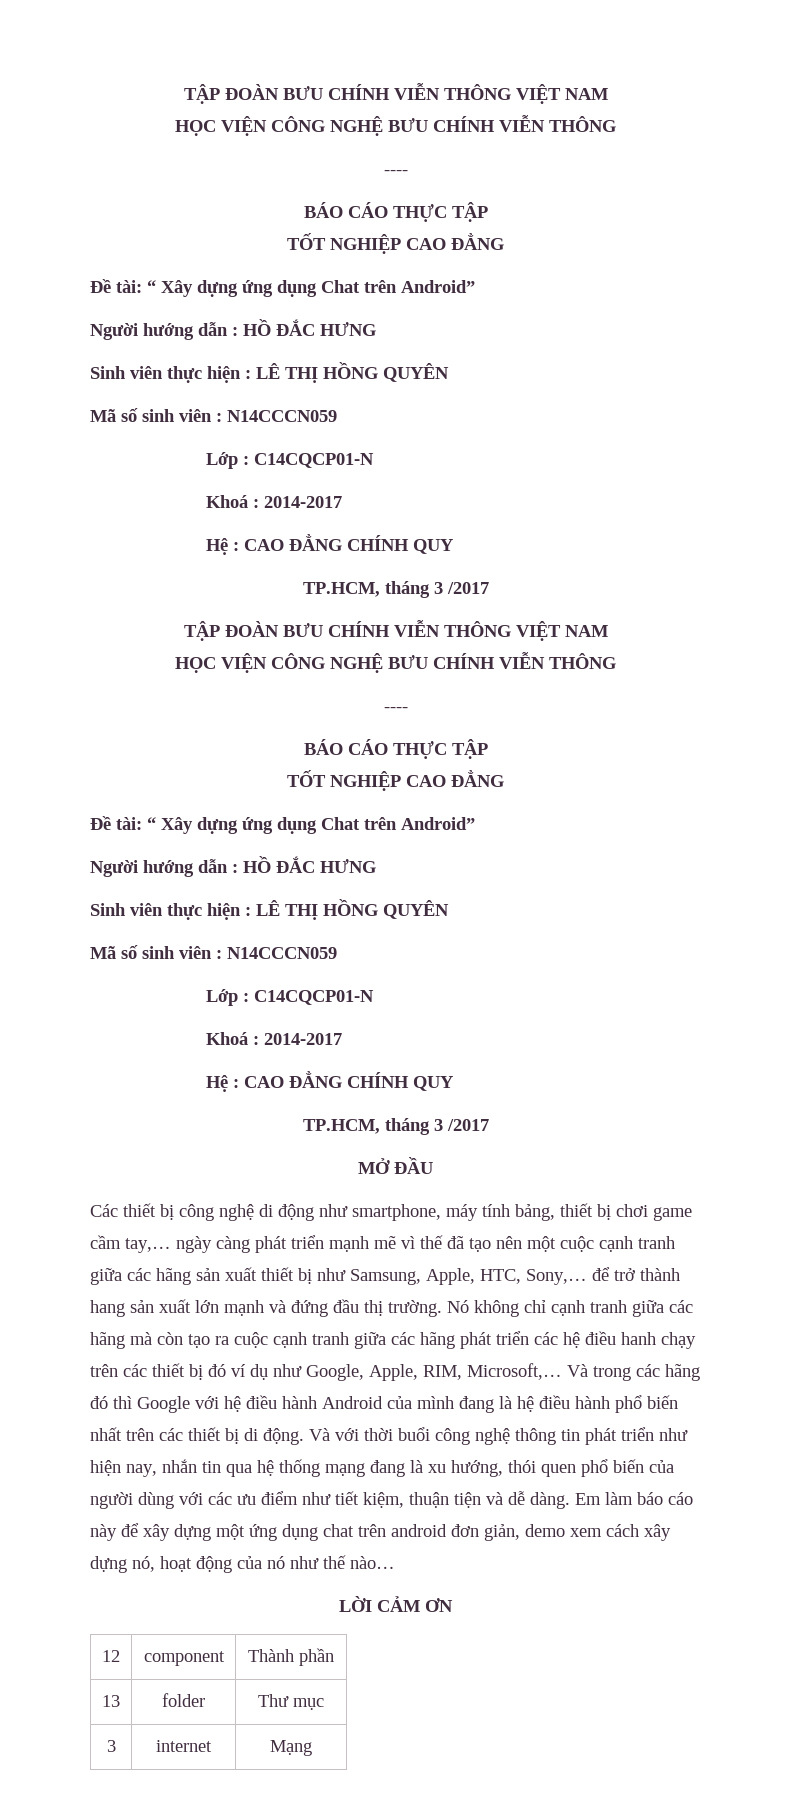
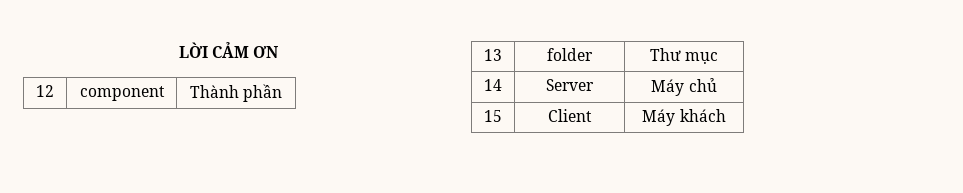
[183,82,608,104] [175,114,616,136] [383,170,408,175] [303,202,488,222] [287,233,504,254] [90,279,475,297] [90,319,376,340] [90,362,449,383] [90,408,337,422] [206,452,375,469] [206,495,343,508] [206,534,455,555] [302,581,489,598] [183,619,608,641] [175,651,616,673] [383,707,408,712] [303,739,488,759] [287,770,504,791] [90,816,475,834] [90,856,376,877] [90,899,449,920] [90,945,337,959] [206,989,375,1006] [206,1032,343,1045] [206,1071,455,1092] [302,1118,489,1135] [358,1157,433,1174] [90,1203,692,1221] [90,1235,675,1253] [90,1267,680,1285] [90,1299,693,1317] [90,1331,696,1349] [90,1363,700,1381] [90,1395,678,1413] [90,1427,688,1445] [90,1459,674,1477] [90,1491,693,1509] [90,1523,671,1541] [90,1555,395,1573] TẬP ĐOÀN BƯU CHÍNH VIỄN THÔNG VIỆT NAM // HỌC VIỆN CÔNG NGHỆ BƯU CHÍNH VIỄN THÔNG // ---- // BÁO CÁO THỰC TẬP // TỐT NGHIỆP CAO ĐẲNG // Đề tài: “ Xây dựng ứng dụng Chat trên Android” // Người hướng dẫn : HỒ ĐẮC HƯNG // Sinh viên thực hiện : LÊ THỊ HỒNG QUYÊN // Mã số sinh viên : N14CCCN059 // Lớp : C14CQCP01-N // Khoá : 2014-2017 // Hệ : CAO ĐẲNG CHÍNH QUY // TP.HCM, tháng 3 /2017 // TẬP ĐOÀN BƯU CHÍNH VIỄN THÔNG VIỆT NAM // HỌC VIỆN CÔNG NGHỆ BƯU CHÍNH VIỄN THÔNG // ---- // BÁO CÁO THỰC TẬP // TỐT NGHIỆP CAO ĐẲNG // Đề tài: “ Xây dựng ứng dụng Chat trên Android” // Người hướng dẫn : HỒ ĐẮC HƯNG // Sinh viên thực hiện : LÊ THỊ HỒNG QUYÊN // Mã số sinh viên : N14CCCN059 // Lớp : C14CQCP01-N // Khoá : 2014-2017 // Hệ : CAO ĐẲNG CHÍNH QUY // TP.HCM, tháng 3 /2017 // MỞ ĐẦU // Các thiết bị công nghệ di động như smartphone, máy tính bảng, thiết bị chơi game cầm tay,… ngày càng phát triển mạnh mẽ vì thế đã tạo nên một cuộc cạnh tranh giữa các hãng sản xuất thiết bị như Samsung, Apple, HTC, Sony,… để trở thành hang sản xuất lớn mạnh và đứng đầu thị trường. Nó không chỉ cạnh tranh giữa các hãng mà còn tạo ra cuộc cạnh tranh giữa các hãng phát triển các hệ điều hanh chạy trên các thiết bị đó ví dụ như Google, Apple, RIM, Microsoft,… Và trong các hãng đó thì Google với hệ điều hành Android của mình đang là hệ điều hành phổ biến nhất trên các thiết bị di động. Và với thời buổi công nghệ thông tin phát triển như hiện nay, nhắn tin qua hệ thống mạng đang là xu hướng, thói quen phổ biến của người dùng với các ưu điểm như tiết kiệm, thuận tiện và dễ dàng. Em làm báo cáo này để xây dựng một ứng dụng chat trên android đơn giản, demo xem cách xây dựng nó, hoạt động của nó như thế nào… // -> (178, 50) none
[106,1740,116,1752] [156,1740,212,1752] [270,1740,312,1756] 3 | internet | Mạng -> [484,79,502,91] [546,79,594,91] [651,78,717,96] [484,110,502,122] [548,109,592,122] [642,109,726,126] 14 | Server | Máy chủ // 15 | Client | Máy khách

